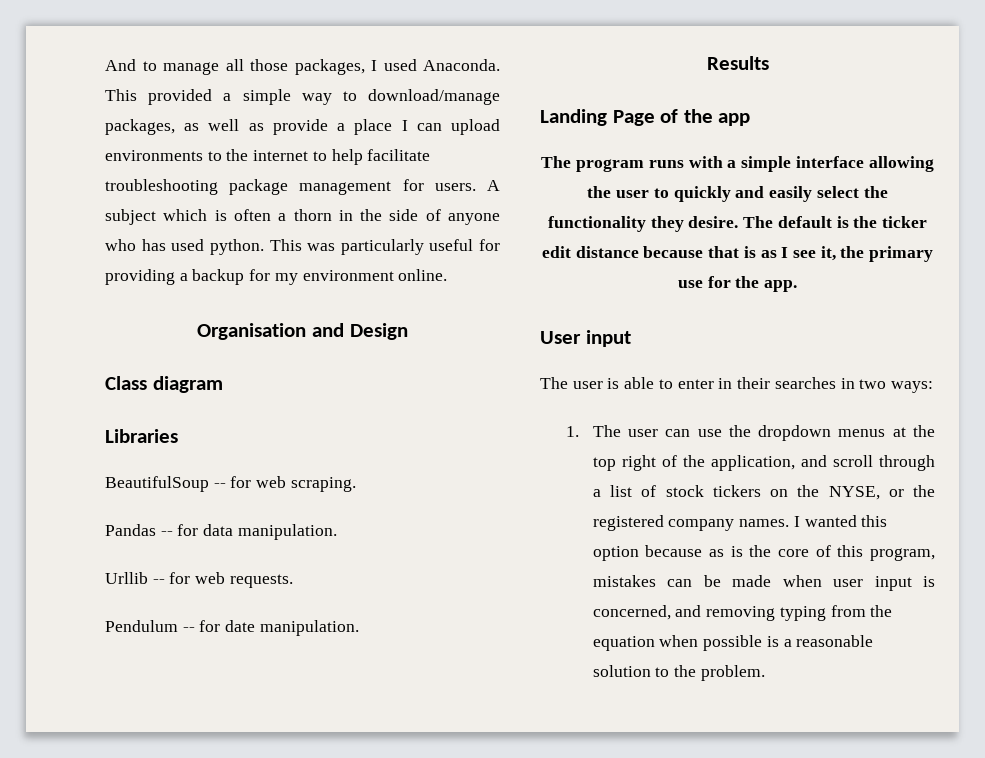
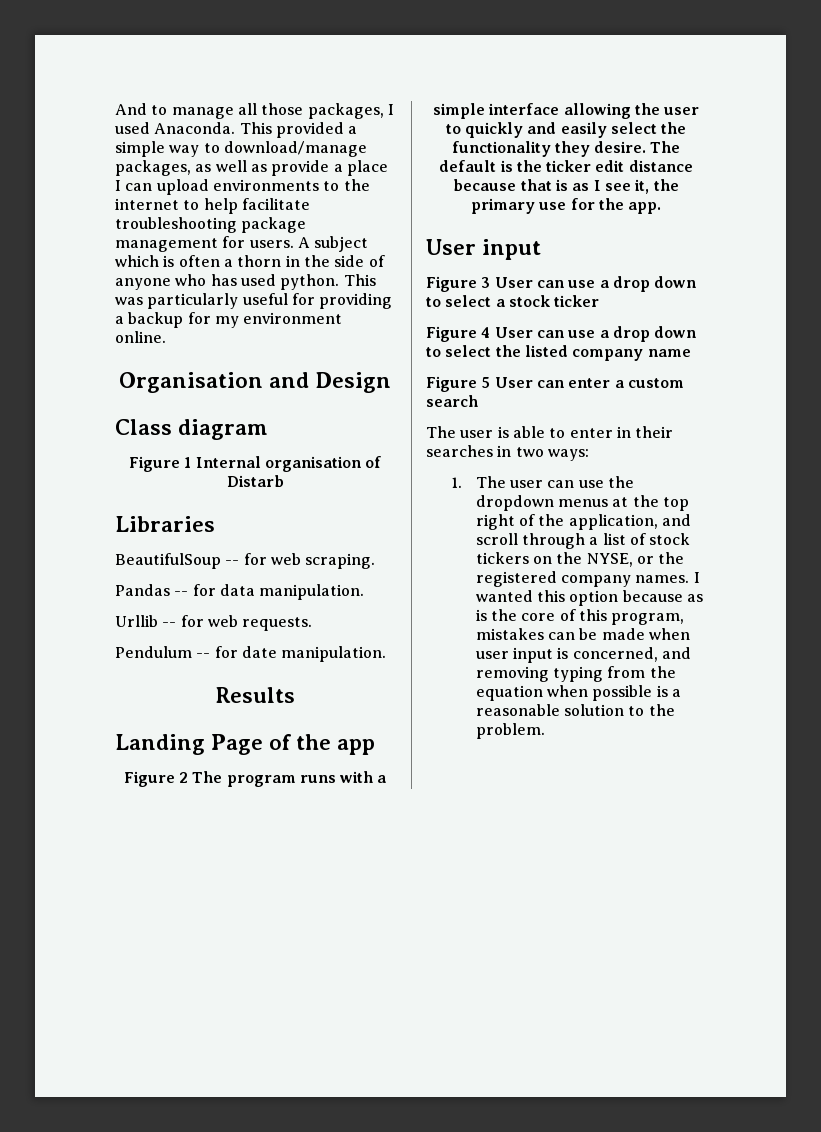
(223, 384) none -> [128,456,382,472] [226,475,284,487] // Figure 1 Internal organisation of Distarb
(751, 119) none -> [123,771,188,787] Figure 2
(631, 338) none -> [426,276,698,292] [426,295,600,307] [426,326,698,342] [426,345,691,361] [426,376,684,392] [426,395,478,407] // Figure 3 User can use a drop down to select a stock ticker // Figure 4 User can use a drop down to select the listed company name // Figure 5 User can enter a custom search

